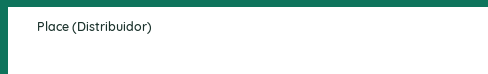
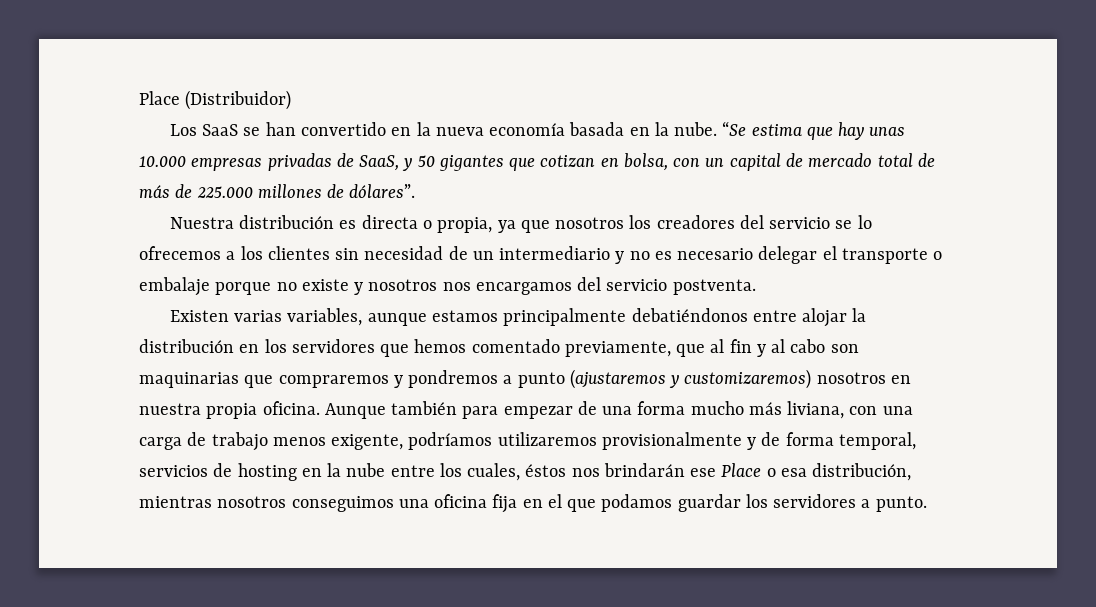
(153, 27) none -> [169,121,906,140] [139,153,935,171] [139,184,416,198] [169,215,872,233] [139,246,943,264] [139,277,756,296] [169,308,867,327] [139,339,859,357] [139,369,911,389] [139,401,913,419] [139,432,916,451] [139,463,912,481] [139,494,927,513] // Los SaaS se han convertido en la nueva economía basada en la nube. “Se estima que hay unas 10.000 empresas privadas de SaaS, y 50 gigantes que cotizan en bolsa, con un capital de mercado total de más de 225.000 millones de dólares”. // Nuestra distribución es directa o propia, ya que nosotros los creadores del servicio se lo ofrecemos a los clientes sin necesidad de un intermediario y no es necesario delegar el transporte o embalaje porque no existe y nosotros nos encargamos del servicio postventa. // Existen varias variables, aunque estamos principalmente debatiéndonos entre alojar la distribución en los servidores que hemos comentado previamente, que al fin y al cabo son maquinarias que compraremos y pondremos a punto (ajustaremos y customizaremos) nosotros en nuestra propia oficina. Aunque también para empezar de una forma mucho más liviana, con una carga de trabajo menos exigente, podríamos utilizaremos provisionalmente y de forma temporal, servicios de hosting en la nube entre los cuales, éstos nos brindarán ese Place o esa distribución, mientras nosotros conseguimos una oficina fija en el que podamos guardar los servidores a punto.

